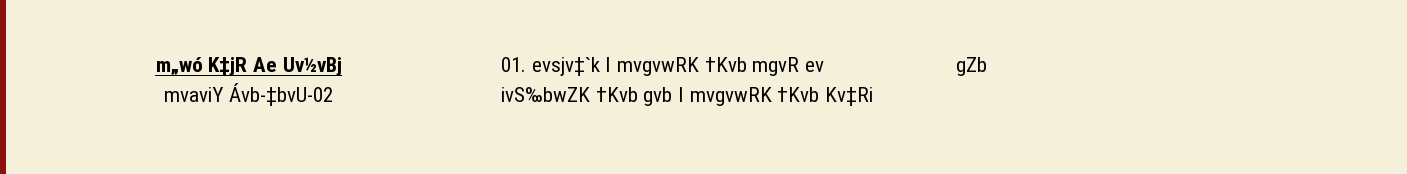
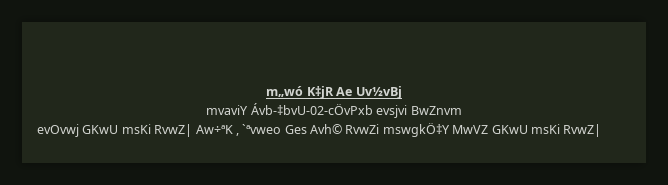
[228,83,333,106] [501,57,825,76] [501,87,874,106] [956,57,987,76] Ávb-‡bvU-02 // 01. evsjv‡`k I mvgvwRK †Kvb mgvR ev ivS‰bwZK †Kvb gvb I mvgvwRK †Kvb Kv‡Ri gZb -> [250,103,462,118] [37,123,602,137] Ávb-‡bvU-02-cÖvPxb evsjvi BwZnvm // evOvwj GKwU msKi RvwZ| Aw÷ªK , `ªvweo Ges Avh© RvwZi mswgkÖ‡Y MwVZ GKwU msKi RvwZ|

